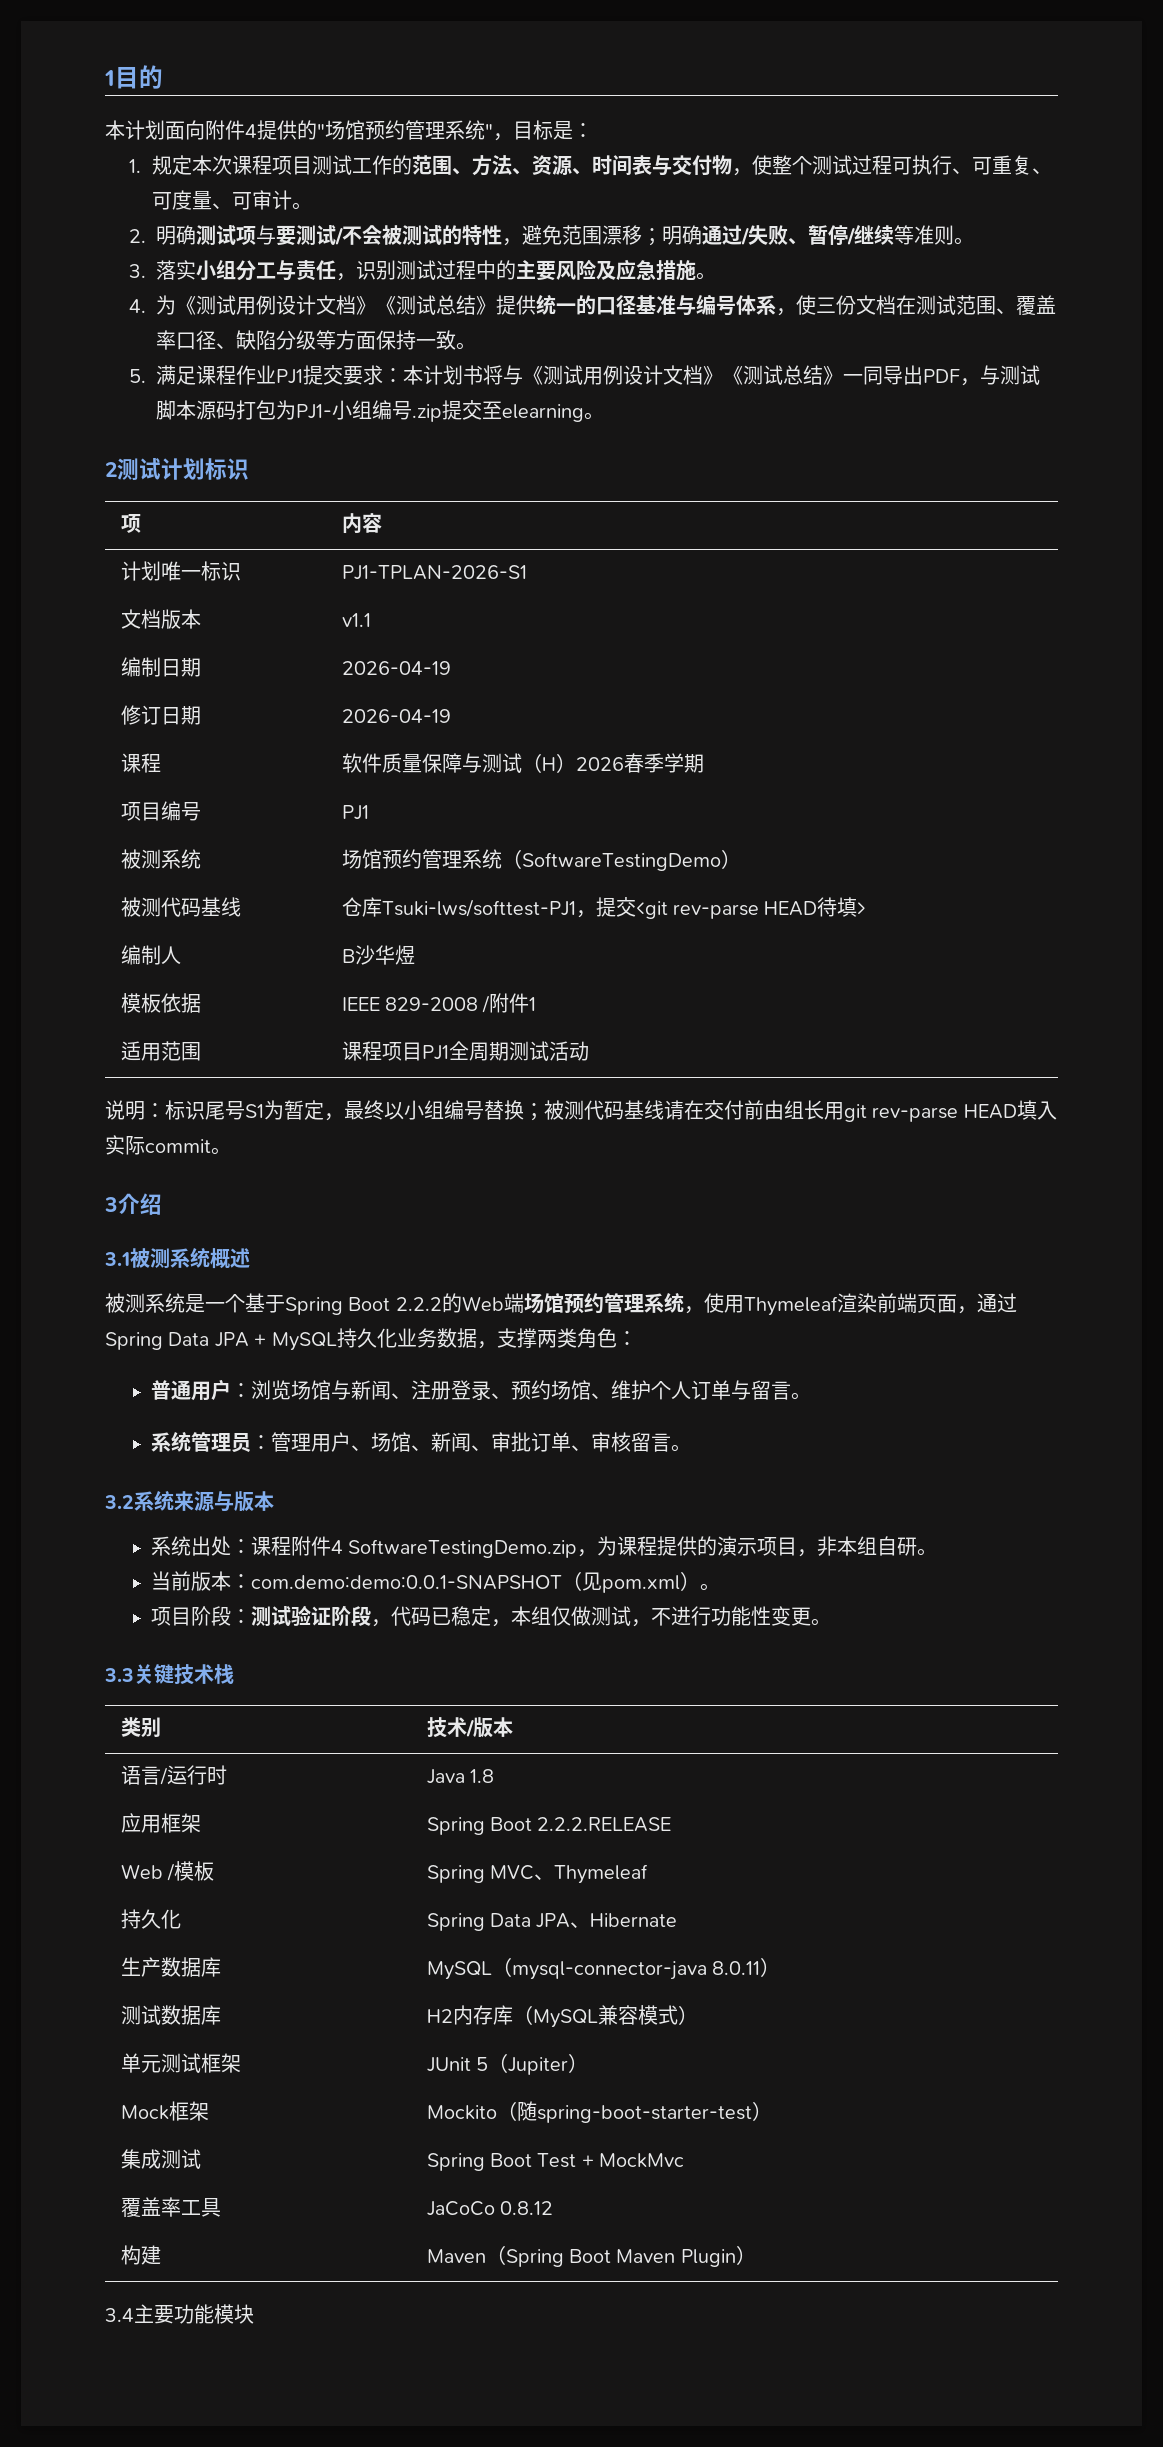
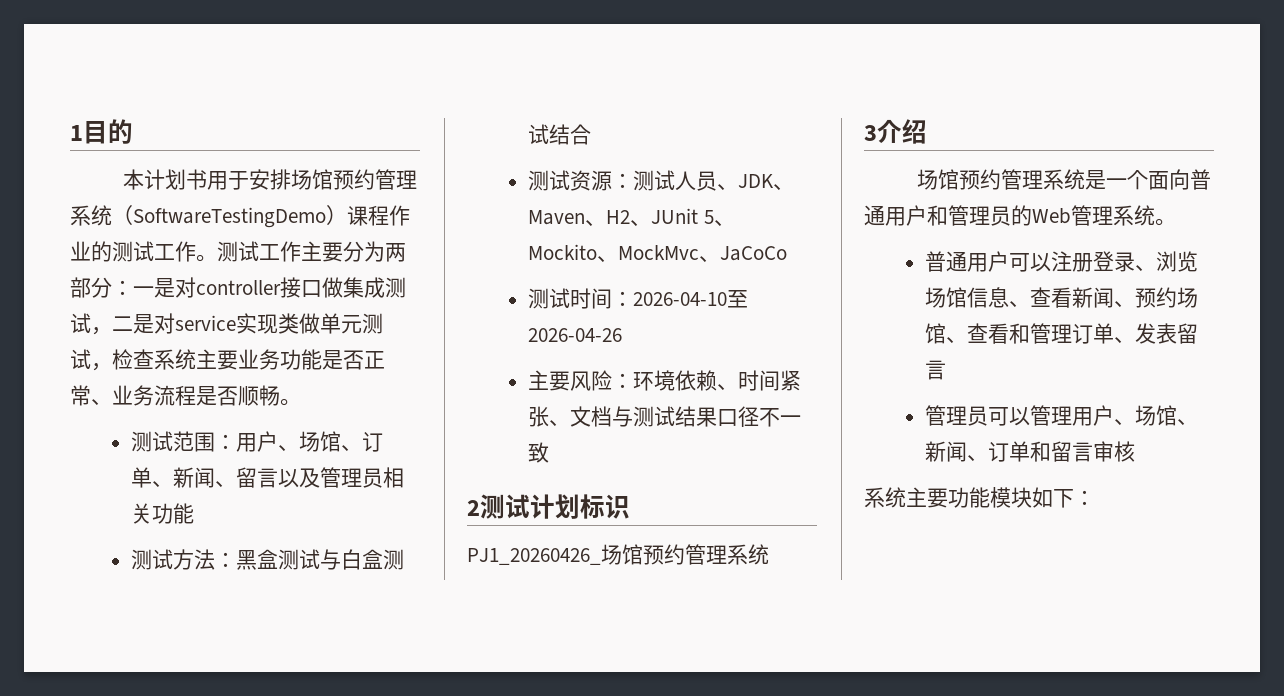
[165,120,593,141] [128,155,1053,176] [152,190,313,210] [128,224,974,246] [128,259,716,281] [128,294,1056,316] [155,330,476,350] [128,365,1040,386] [155,400,604,422] [105,458,249,480] [120,514,141,533] [341,513,382,534] [120,561,241,581] [341,565,527,580] [120,609,201,629] [341,613,371,627] [120,657,201,677] [341,661,451,675] [120,705,201,725] [341,709,451,723] [120,753,161,773] [341,753,704,773] [120,801,201,821] [341,805,369,820] [120,849,201,869] 面向附件4提供的"场馆预约管理系统"，目标是： // 1.规定本次课程项目测试工作的范围、方法、资源、时间表与交付物，使整个测试过程可执行、可重复、可度量、可审计。 // 2.明确测试项与要测试/不会被测试的特性，避免范围漂移；明确通过/失败、暂停/继续等准则。 // 3.落实小组分工与责任，识别测试过程中的主要风险及应急措施。 // 4.为《测试用例设计文档》《测试总结》提供统一的口径基准与编号体系，使三份文档在测试范围、覆盖率口径、缺陷分级等方面保持一致。 // 5.满足课程作业PJ1提交要求：本计划书将与《测试用例设计文档》《测试总结》一同导出PDF，与测试脚本源码打包为PJ1-小组编号.zip提交至elearning。 // 2测试计划标识 // 项 | 内容 // 计划唯一标识 | PJ1-TPLAN-2026-S1 // 文档版本 | v1.1 // 编制日期 | 2026-04-19 // 修订日期 | 2026-04-19 // 课程 | 软件质量保障与测试（H）2026春季学期 // 项目编号 | PJ1 // 被测系统 | -> [186,169,292,190] 书用于安排
[120,897,241,917] [341,897,867,919] [120,945,181,965] [341,945,415,965] [120,993,201,1013] [341,993,537,1013] [120,1041,201,1061] [341,1041,589,1061] [105,1100,1057,1122] [105,1135,231,1155] [104,1193,162,1215] [104,1247,250,1269] [105,1292,1017,1316] [105,1328,637,1351] [150,1379,811,1401] [150,1431,271,1453] // 被测代码基线 | 仓库Tsuki-lws/softtest-PJ1，提交<git rev-parse HEAD待填> // 编制人 | B沙华煜 // 模板依据 | IEEE 829-2008 /附件1 // 适用范围 | 课程项目PJ1全周期测试活动 // 说明：标识尾号S1为暂定，最终以小组编号替换；被测代码基线请在交付前由组长用git rev-parse HEAD填入实际commit。 // 3介绍 // 3.1被测系统概述 // 被测系统是一个基于Spring Boot 2.2.2的Web端场馆预约管理系统，使用Thymeleaf渲染前端页面，通过Spring Data JPA + MySQL持久化业务数据，支撑两类角色： // 普通用户：浏览场馆与新闻、注册登录、预约场馆、维护个人订单与留言。 // 系统管理员： -> [347,205,410,226] [70,241,406,262] [70,277,406,298] [70,313,383,335] [70,349,385,371] [70,385,301,406] [130,431,383,452] [130,467,404,488] [130,503,194,524] [130,549,404,570] [527,124,591,145] [527,170,794,191] [527,208,735,226] [527,244,787,262] [527,288,748,309] [527,328,622,342] [527,370,801,391] [527,406,801,427] [527,442,549,463] [467,494,630,519] [467,544,769,565] [864,119,927,144] [917,169,1212,190] [864,205,1176,226] [924,251,1198,272] [924,287,1198,308] [924,323,1198,344] [924,360,946,380] [924,405,1030,426] 课程作业的测试工作。测试工作主要分为两部分：一是对controller接口做集成测试，二是对service实现类做单元测试，检查系统主要业务功能是否正常、业务流程是否顺畅。 // 测试范围：用户、场馆、订单、新闻、留言以及管理员相关功能 // 测试方法：黑盒测试与白盒测试结合 // 测试资源：测试人员、JDK、Maven、H2、JUnit 5、Mockito、MockMvc、JaCoCo // 测试时间：2026-04-10至2026-04-26 // 主要风险：环境依赖、时间紧张、文档与测试结果口径不一致 // 2测试计划标识 // PJ1_20260426_场馆预约管理系统 // 3介绍 // 场馆预约管理系统是一个面向普通用户和管理员的Web管理系统。 // 普通用户可以注册登录、浏览场馆信息、查看新闻、预约场馆、查看和管理订单、发表留言 // 管理员可以
[490,1432,591,1452] 审批订单、 -> [987,441,1093,462] 订单和留言
[630,1432,691,1452] [104,1490,274,1512] [150,1536,938,1558] [150,1571,720,1593] [150,1605,831,1627] [104,1664,234,1685] [120,1717,161,1738] [426,1717,513,1738] [120,1765,227,1785] [426,1769,495,1784] [120,1813,201,1833] [426,1817,672,1835] [120,1861,215,1881] [426,1864,649,1884] [120,1909,181,1929] [426,1913,678,1931] [120,1957,221,1977] [426,1957,781,1980] [120,2005,221,2025] [426,2005,698,2028] [120,2053,241,2073] [426,2053,589,2075] [120,2101,209,2121] [426,2101,772,2123] [120,2149,201,2169] [426,2153,685,2171] [120,2197,221,2217] [426,2201,554,2216] [120,2245,161,2265] [426,2245,756,2267] [105,2308,134,2322] 留言。 // 3.2系统来源与版本 // 系统出处：课程附件4 SoftwareTestingDemo.zip，为课程提供的演示项目，非本组自研。 // 当前版本：com.demo:demo:0.0.1-SNAPSHOT（见pom.xml）。 // 项目阶段：测试验证阶段，代码已稳定，本组仅做测试，不进行功能性变更。 // 3.3关键技术栈 // 类别 | 技术/版本 // 语言/运行时 | Java 1.8 // 应用框架 | Spring Boot 2.2.2.RELEASE // Web /模板 | Spring MVC、Thymeleaf // 持久化 | Spring Data JPA、Hibernate // 生产数据库 | MySQL（mysql-connector-java 8.0.11） // 测试数据库 | H2内存库（MySQL兼容模式） // 单元测试框架 | JUnit 5（Jupiter） // Mock框架 | Mockito（随spring-boot-starter-test） // 集成测试 | Spring Boot Test + MockMvc // 覆盖率工具 | JaCoCo 0.8.12 // 构建 | Maven（Spring Boot Maven Plugin） // 3.4 -> [864,487,906,508] // 系统
(254, 2314) none -> [1032,487,1095,508] 如下：

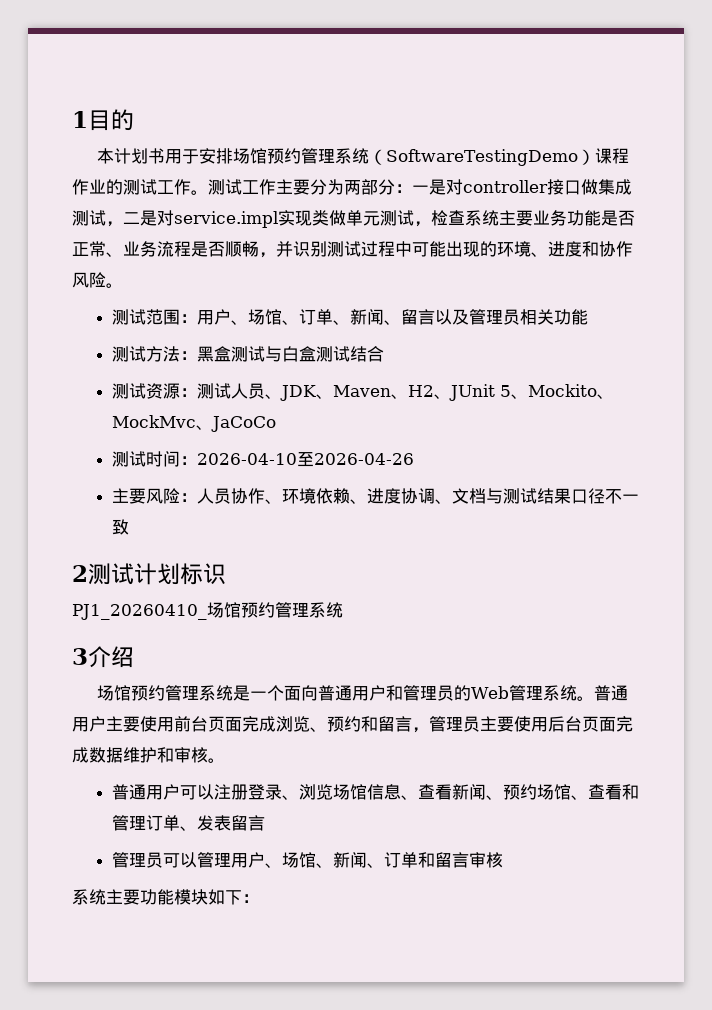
[175,315,236,331] service -> [174,211,278,228] service.impl
(280, 395) none -> [259,241,633,258] [72,272,106,288] ，并识别测试过程中可能出现的环境、进度和协作风险
(633, 380) none -> [197,488,283,504] 人员协作、
[737,370,801,391] [527,406,549,427] 时间紧张 -> [367,488,436,504] 进度协调
[467,548,601,565] PJ1_20260426_ -> [72,604,207,620] PJ1_20260410_
(1176, 222) none -> [593,685,628,701] [72,716,633,733] [72,747,225,763] 普通用户主要使用前台页面完成浏览、预约和留言，管理员主要使用后台页面完成数据维护和审核。

